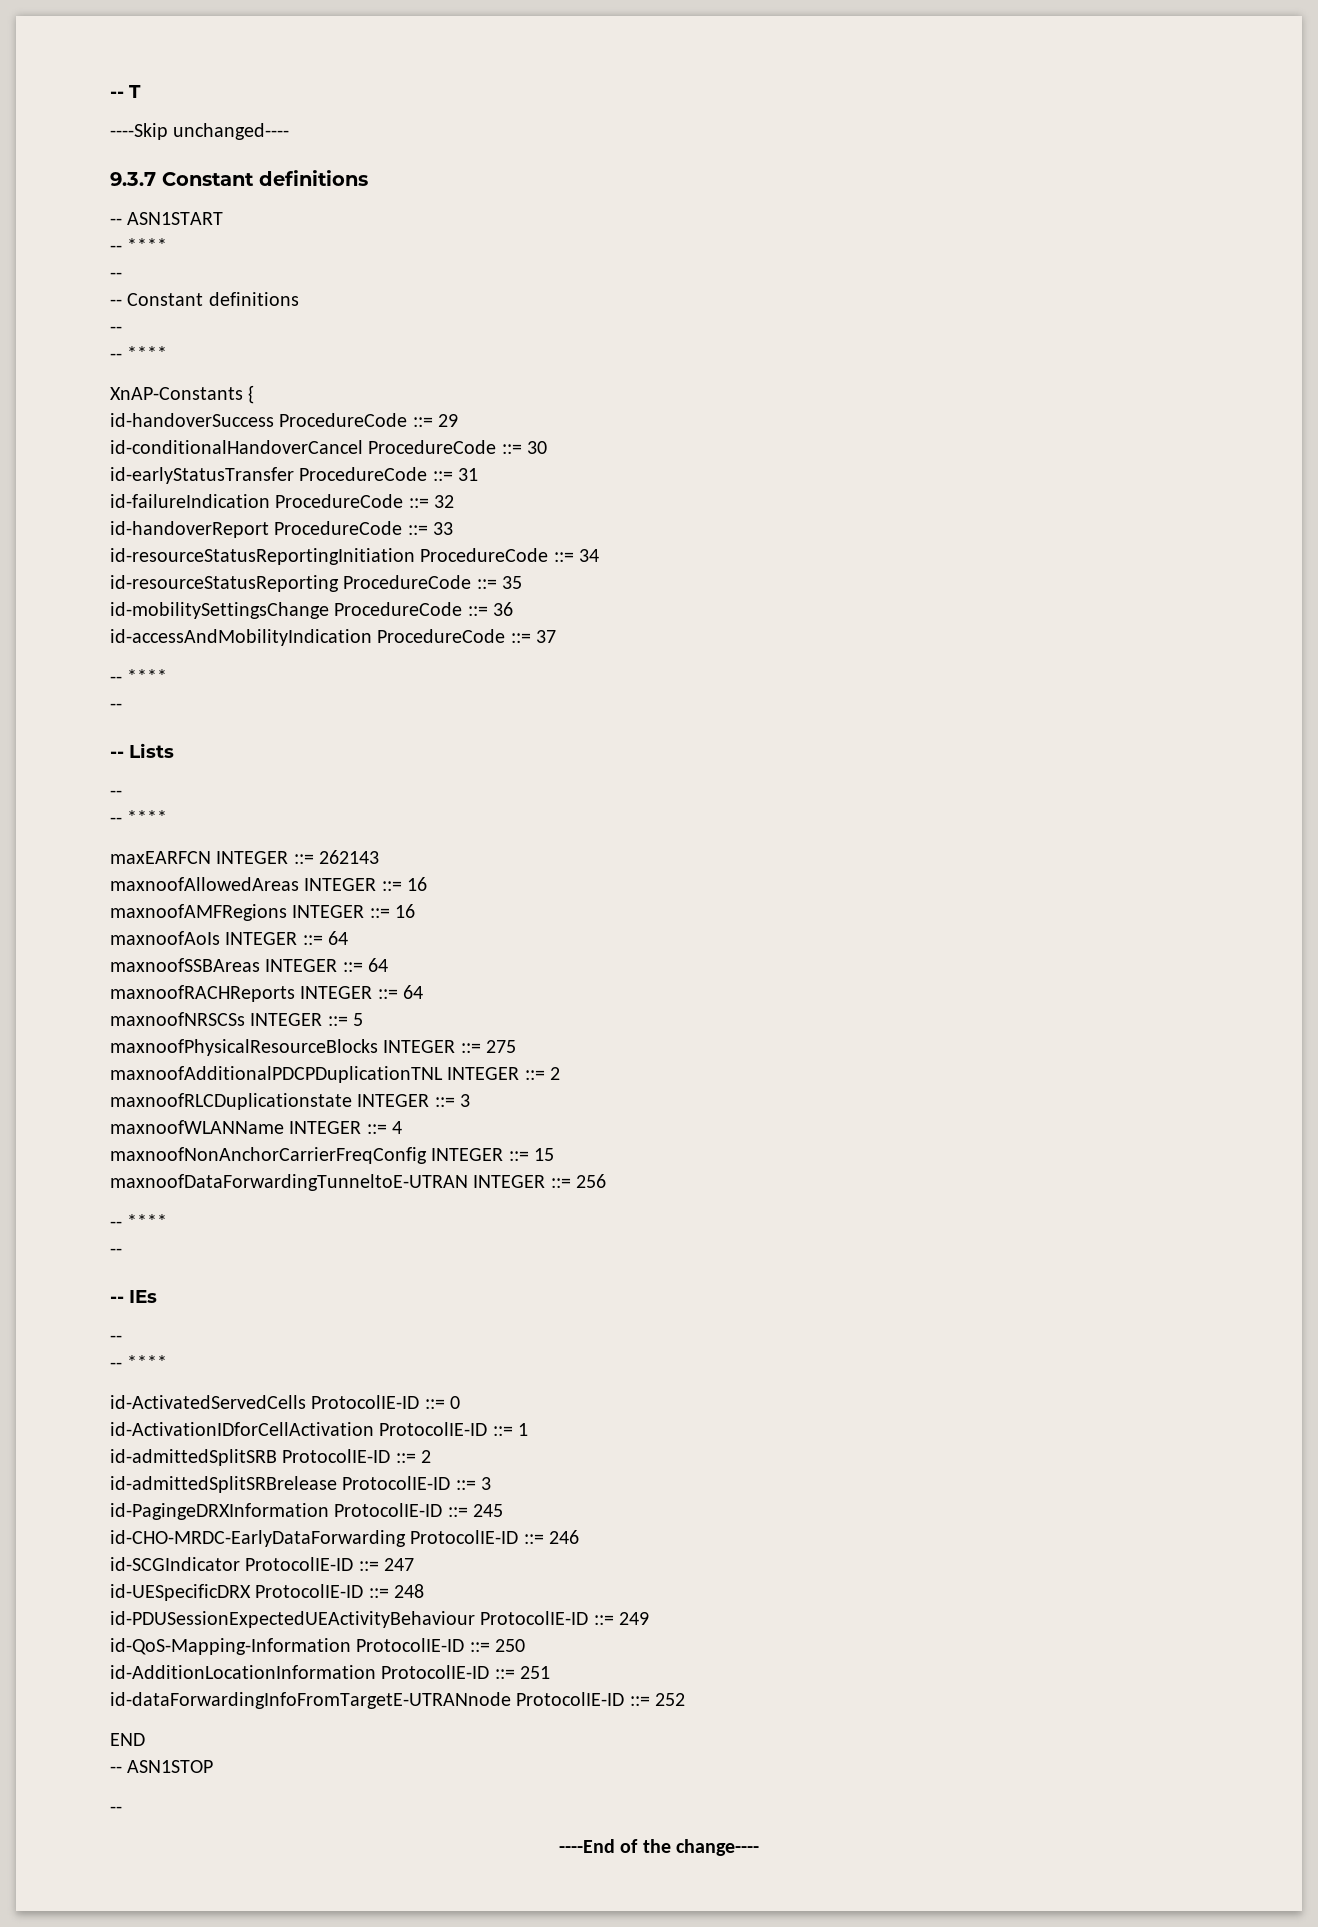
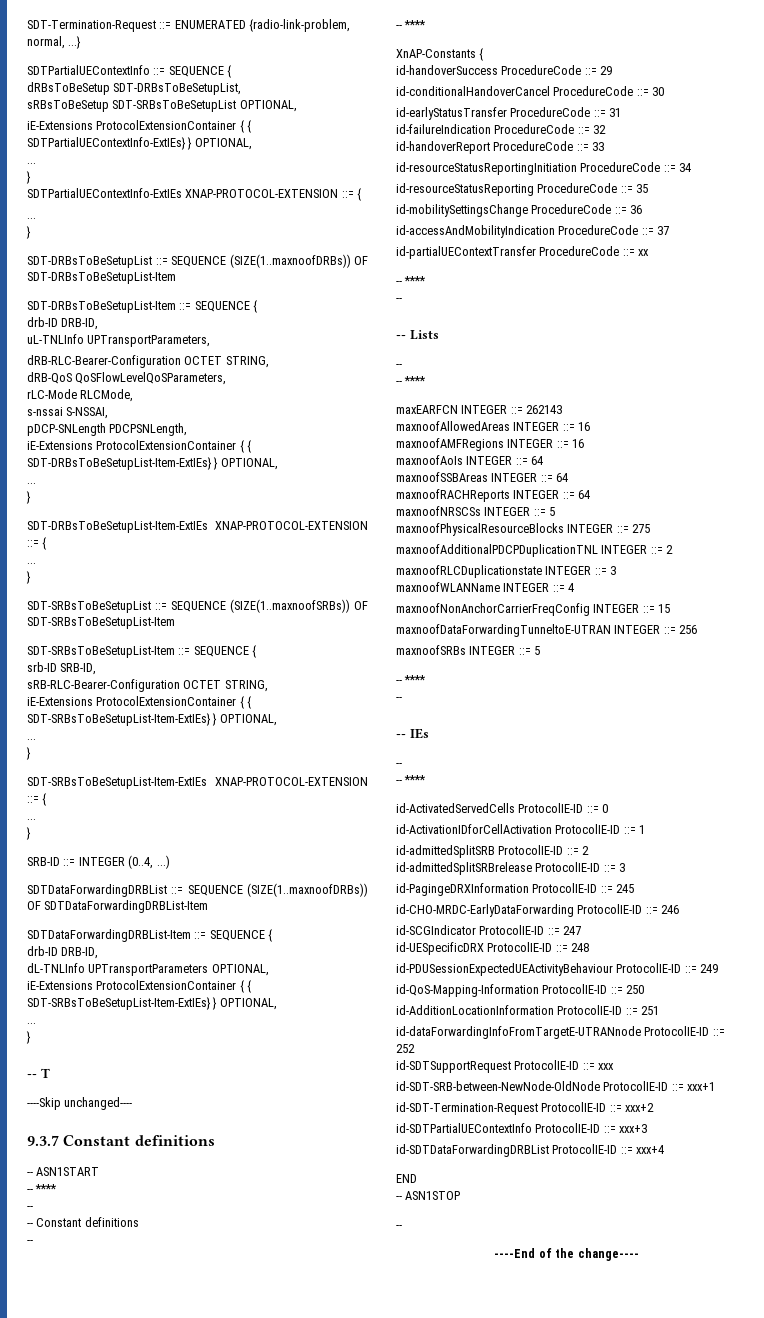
(110, 94) none -> [27,19,351,32] [27,36,82,49] [27,65,232,78] [27,82,242,95] [27,100,297,112] [27,120,252,133] [27,137,252,150] [27,163,36,164] [26,171,31,184] [27,188,362,201] [27,218,36,219] [26,226,31,239] [27,254,368,268] [27,272,176,284] [27,300,258,313] [27,317,99,330] [27,334,211,347] [27,355,269,368] [27,372,227,385] [27,389,134,402] [27,407,109,419] [27,423,188,436] [27,440,252,453] [27,457,278,470] [27,483,36,484] [26,491,31,504] [27,521,368,533] [27,537,47,550] [27,563,36,564] [26,571,31,584] [27,599,368,613] [27,617,175,629] [27,645,257,658] [27,662,97,675] [27,679,268,692] [27,696,252,709] [27,713,277,726] [27,739,36,740] [26,747,31,760] [27,777,368,789] [27,793,47,806] [27,819,36,820] [26,827,31,840] [27,855,170,869] [27,883,368,897] [27,900,209,913] [27,929,273,942] [27,946,99,959] [27,963,269,976] [27,980,252,993] [27,997,277,1010] [27,1023,36,1024] [26,1031,31,1044] SDT-Termination-Request ::= ENUMERATED {radio-link-problem, normal, ...} // SDTPartialUEContextInfo ::= SEQUENCE { // dRBsToBeSetup SDT-DRBsToBeSetupList, // sRBsToBeSetup SDT-SRBsToBeSetupList OPTIONAL, // iE-Extensions ProtocolExtensionContainer { { SDTPartialUEContextInfo-ExtIEs} } OPTIONAL, // ... // } // SDTPartialUEContextInfo-ExtIEs XNAP-PROTOCOL-EXTENSION ::= { // ... // } // SDT-DRBsToBeSetupList ::= SEQUENCE (SIZE(1..maxnoofDRBs)) OF SDT-DRBsToBeSetupList-Item // SDT-DRBsToBeSetupList-Item ::= SEQUENCE { // drb-ID DRB-ID, // uL-TNLInfo UPTransportParameters, // dRB-RLC-Bearer-Configuration OCTET STRING, // dRB-QoS QoSFlowLevelQoSParameters, // rLC-Mode RLCMode, // s-nssai S-NSSAI, // pDCP-SNLength PDCPSNLength, // iE-Extensions ProtocolExtensionContainer { { SDT-DRBsToBeSetupList-Item-ExtIEs} } OPTIONAL, // ... // } // SDT-DRBsToBeSetupList-Item-ExtIEs XNAP-PROTOCOL-EXTENSION ::= { // ... // } // SDT-SRBsToBeSetupList ::= SEQUENCE (SIZE(1..maxnoofSRBs)) OF SDT-SRBsToBeSetupList-Item // SDT-SRBsToBeSetupList-Item ::= SEQUENCE { // srb-ID SRB-ID, // sRB-RLC-Bearer-Configuration OCTET STRING, // iE-Extensions ProtocolExtensionContainer { { SDT-SRBsToBeSetupList-Item-ExtIEs} } OPTIONAL, // ... // } // SDT-SRBsToBeSetupList-Item-ExtIEs XNAP-PROTOCOL-EXTENSION ::= { // ... // } // SRB-ID ::= INTEGER (0..4, ...) // SDTDataForwardingDRBList ::= SEQUENCE (SIZE(1..maxnoofDRBs)) OF SDTDataForwardingDRBList-Item // SDTDataForwardingDRBList-Item ::= SEQUENCE { // drb-ID DRB-ID, // dL-TNLInfo UPTransportParameters OPTIONAL, // iE-Extensions ProtocolExtensionContainer { { SDT-SRBsToBeSetupList-Item-ExtIEs} } OPTIONAL, // ... // } //
(557, 636) none -> [396,246,650,259] // id-partialUEContextTransfer ProcedureCode ::= xx
(607, 1181) none -> [396,645,541,655] // maxnoofSRBs INTEGER ::= 5
(686, 1699) none -> [396,1060,615,1073] [396,1081,716,1091] [396,1102,655,1115] [396,1123,648,1133] [396,1144,665,1157] // id-SDTSupportRequest ProtocolIE-ID ::= xxx // id-SDT-SRB-between-NewNode-OldNode ProtocolIE-ID ::= xxx+1 // id-SDT-Termination-Request ProtocolIE-ID ::= xxx+2 // id-SDTPartialUEContextInfo ProtocolIE-ID ::= xxx+3 // id-SDTDataForwardingDRBList ProtocolIE-ID ::= xxx+4

